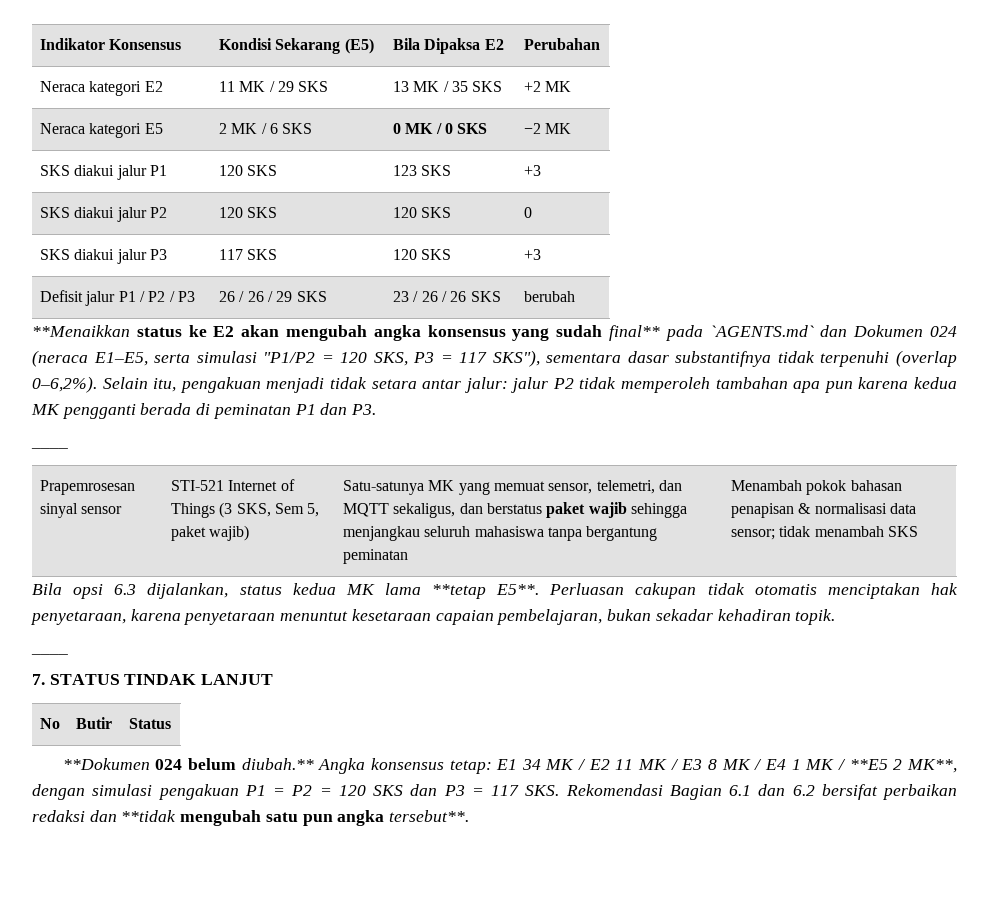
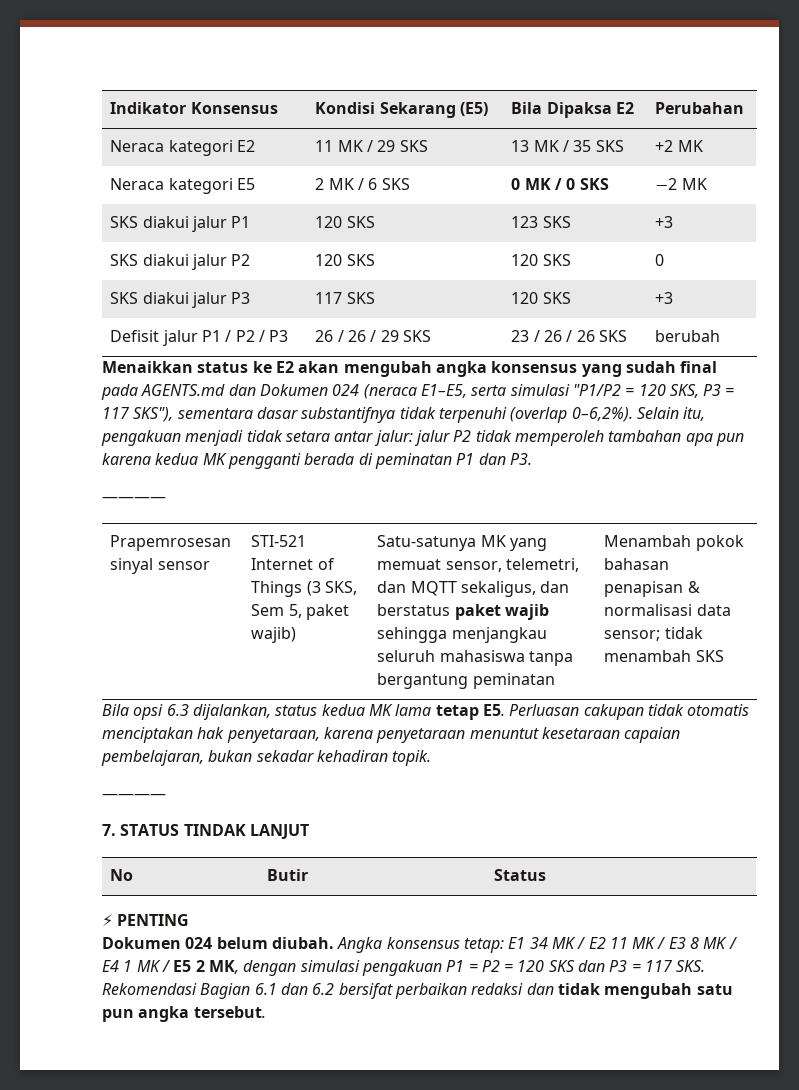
[32,325,130,337] **Menaikkan -> [102,361,193,373] Menaikkan
[609,325,814,341] final** pada `AGENTS.md` -> [680,361,718,373] [101,384,226,400] final pada AGENTS.md
[31,447,68,449] ____ -> [102,496,166,502] ————
[432,584,540,599] **tetap E5**. -> [435,704,505,720] tetap E5.
[31,653,68,655] ____ -> [102,793,166,799] ————
[62,758,150,770] **Dokumen -> [102,914,190,926] [102,937,181,949] ⚡ PENTING // Dokumen
[241,758,314,770] diubah.** -> [271,937,334,949] diubah.
[849,759,957,773] **E5 2 MK**, -> [173,960,239,974] E5 2 MK,
[121,810,177,822] **tidak -> [557,983,600,995] tidak
[389,810,470,822] tersebut**. -> [193,1006,266,1018] tersebut.

